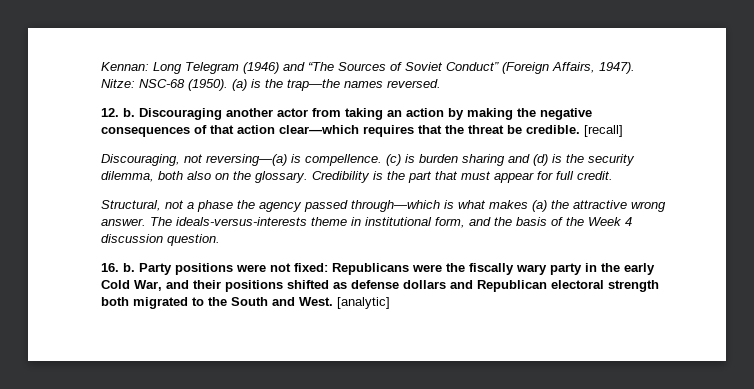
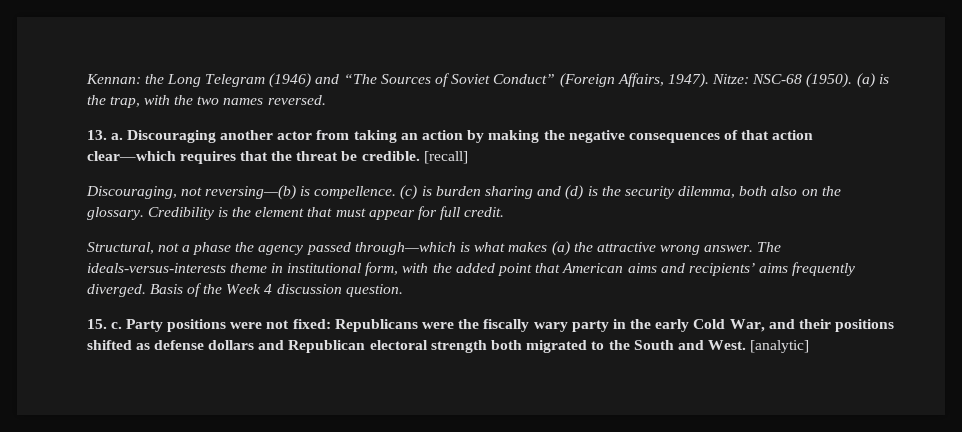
(150, 66) none -> [144,74,164,84] the
[287,79,341,91] trap—the -> [109,95,220,108] trap, with the two
[101,108,136,117] 12. b. -> [86,130,123,140] 13. a.
[206,154,288,166] reversing—(a) -> [204,185,296,200] reversing—(b)
[408,171,433,183] part -> [255,207,305,217] element
[469,217,548,226] and the basis -> [402,262,856,276] [86,284,183,297] with the added point that American aims and recipients’ aims frequently diverged. Basis
[101,263,136,272] 16. b. -> [86,319,122,329] 15. c.

